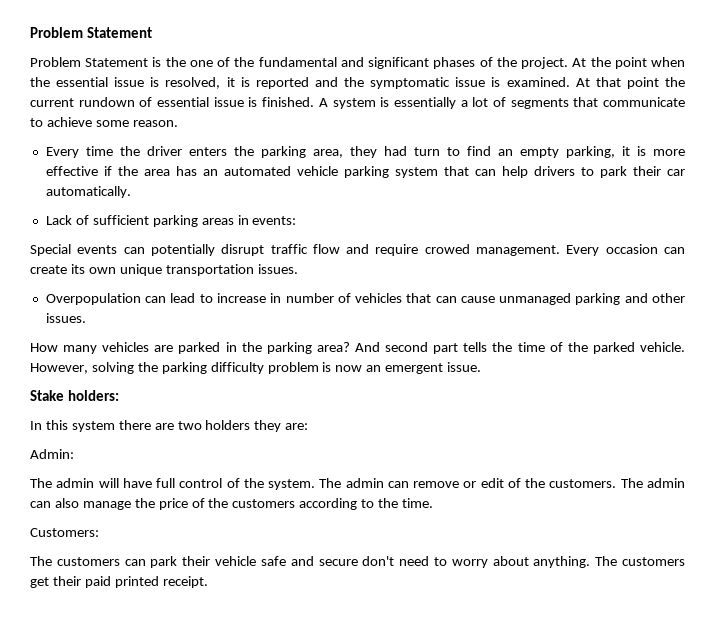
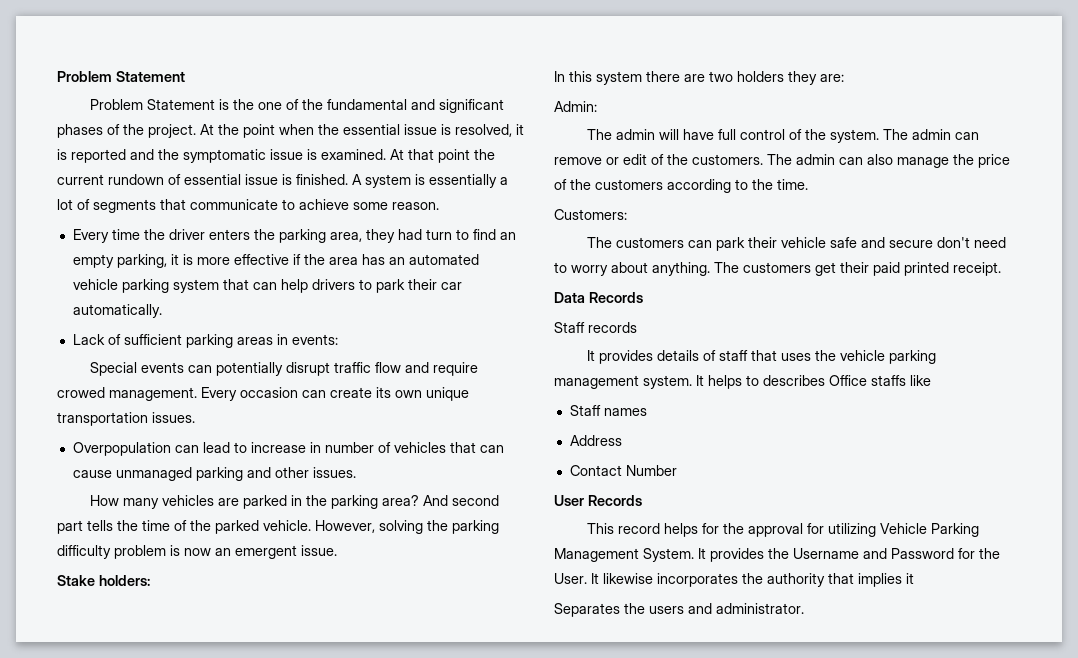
(208, 582) none -> [554,292,643,303] [554,322,637,333] [587,350,937,364] [554,375,931,389] [569,405,647,416] [569,435,622,446] [569,465,677,476] [554,495,642,506] [587,523,980,537] [554,548,1000,562] [554,573,914,587] [554,603,804,617] // Data Records // Staff records // It provides details of staff that uses the vehicle parking management system. It helps to describes Office staffs like // Staff names // Address // Contact Number // User Records // This record helps for the approval for utilizing Vehicle Parking Management System. It provides the Username and Password for the User. It likewise incorporates the authority that implies it // Separates the users and administrator.

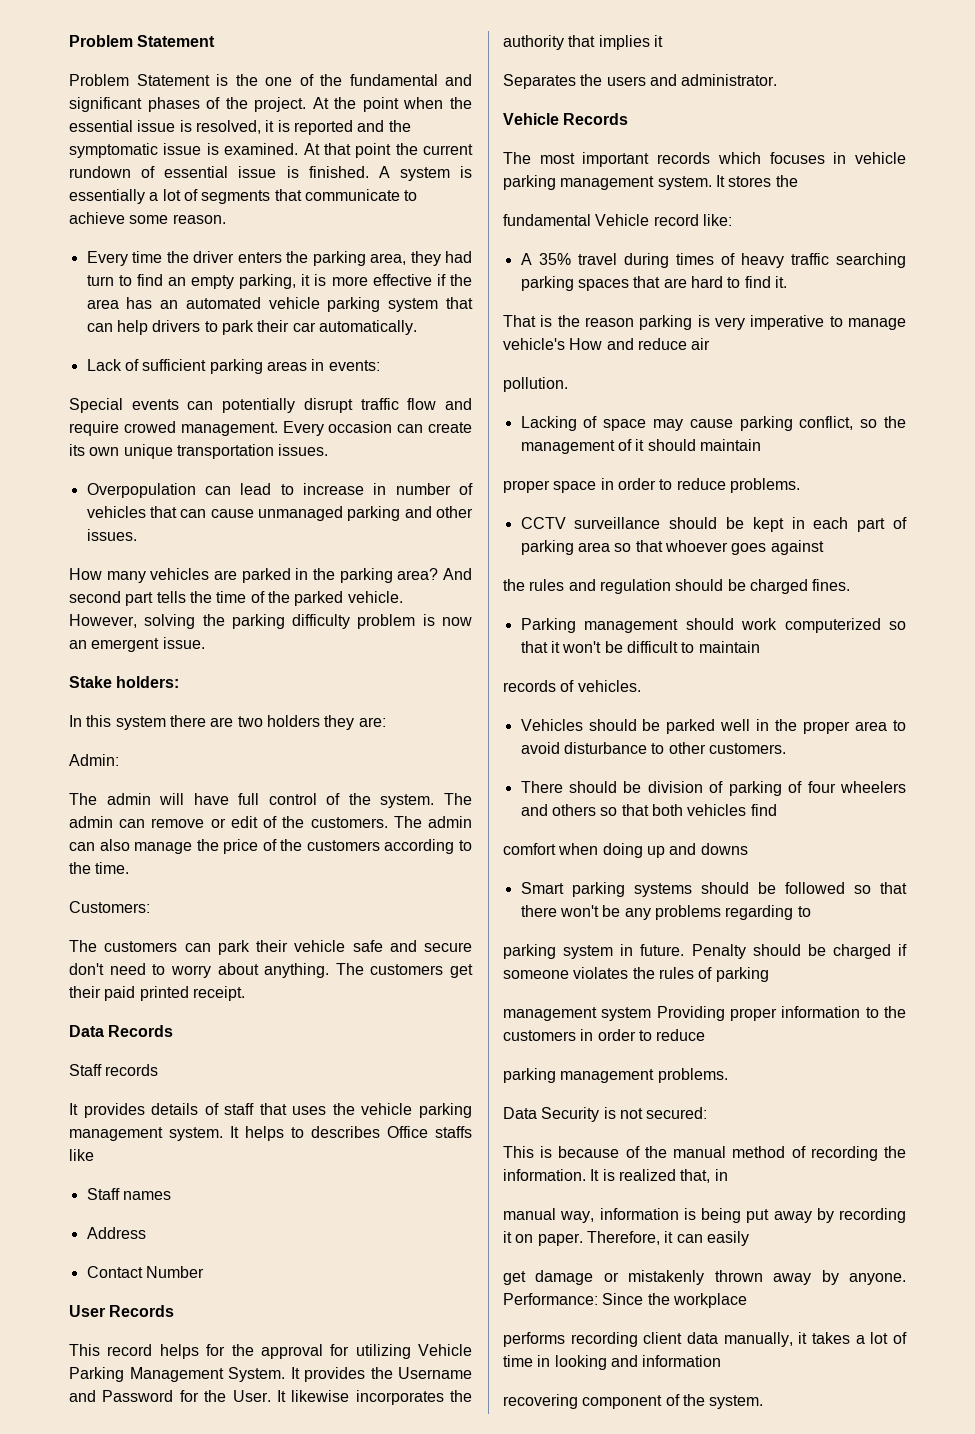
(804, 608) none -> [503,113,629,125] [503,152,906,167] [503,175,798,190] [503,214,732,226] [520,253,906,268] [520,276,787,291] [503,315,906,330] [503,338,711,350] [503,377,568,392] [520,416,906,431] [520,439,761,454] [503,478,800,493] [520,517,907,532] [520,540,824,555] [503,579,851,594] [520,618,906,633] [520,641,760,653] [503,680,641,692] [520,719,906,734] [520,742,786,754] [520,781,906,796] [520,804,777,816] [503,843,748,858] [520,882,907,897] [520,905,811,920] [503,944,907,959] [503,967,769,982] [503,1006,906,1021] [503,1029,706,1041] [503,1068,728,1083] [503,1107,708,1122] [503,1146,906,1161] [503,1169,728,1183] [503,1208,906,1223] [503,1231,749,1246] [503,1270,906,1285] [503,1293,747,1308] [503,1332,907,1347] [503,1355,722,1370] [503,1394,764,1409] // Vehicle Records // The most important records which focuses in vehicle parking management system. It stores the // fundamental Vehicle record like: // A 35% travel during times of heavy traffic searching parking spaces that are hard to find it. // That is the reason parking is very imperative to manage vehicle's How and reduce air // pollution. // Lacking of space may cause parking conflict, so the management of it should maintain // proper space in order to reduce problems. // CCTV surveillance should be kept in each part of parking area so that whoever goes against // the rules and regulation should be charged fines. // Parking management should work computerized so that it won't be difficult to maintain // records of vehicles. // Vehicles should be parked well in the proper area to avoid disturbance to other customers. // There should be division of parking of four wheelers and others so that both vehicles find // comfort when doing up and downs // Smart parking systems should be followed so that there won't be any problems regarding to // parking system in future. Penalty should be charged if someone violates the rules of parking // management system Providing proper information to the customers in order to reduce // parking management problems. // Data Security is not secured: // This is because of the manual method of recording the information. It is realized that, in // manual way, information is being put away by recording it on paper. Therefore, it can easily // get damage or mistakenly thrown away by anyone. Performance: Since the workplace // performs recording client data manually, it takes a lot of time in looking and information // recovering component of the system.

